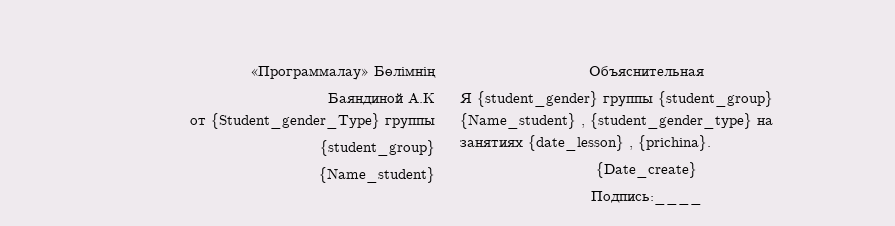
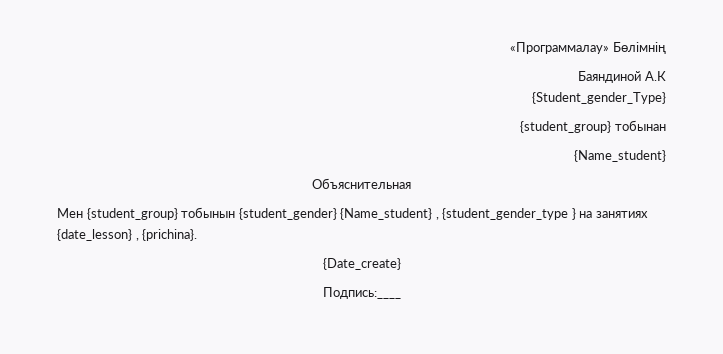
[190,118,206,125] от -> (666, 76) none
[385,118,435,129] [320,140,435,156] группы // {student_group} -> [520,120,666,133] // {student_group} тобынан
[460,91,773,107] [460,113,752,129] Я {student_gender} группы {student_group} {Name_student} , {student_gender_type} -> [57,207,576,220] Мен {student_group} тобынын {student_gender} {Name_student} , {student_gender_type }

